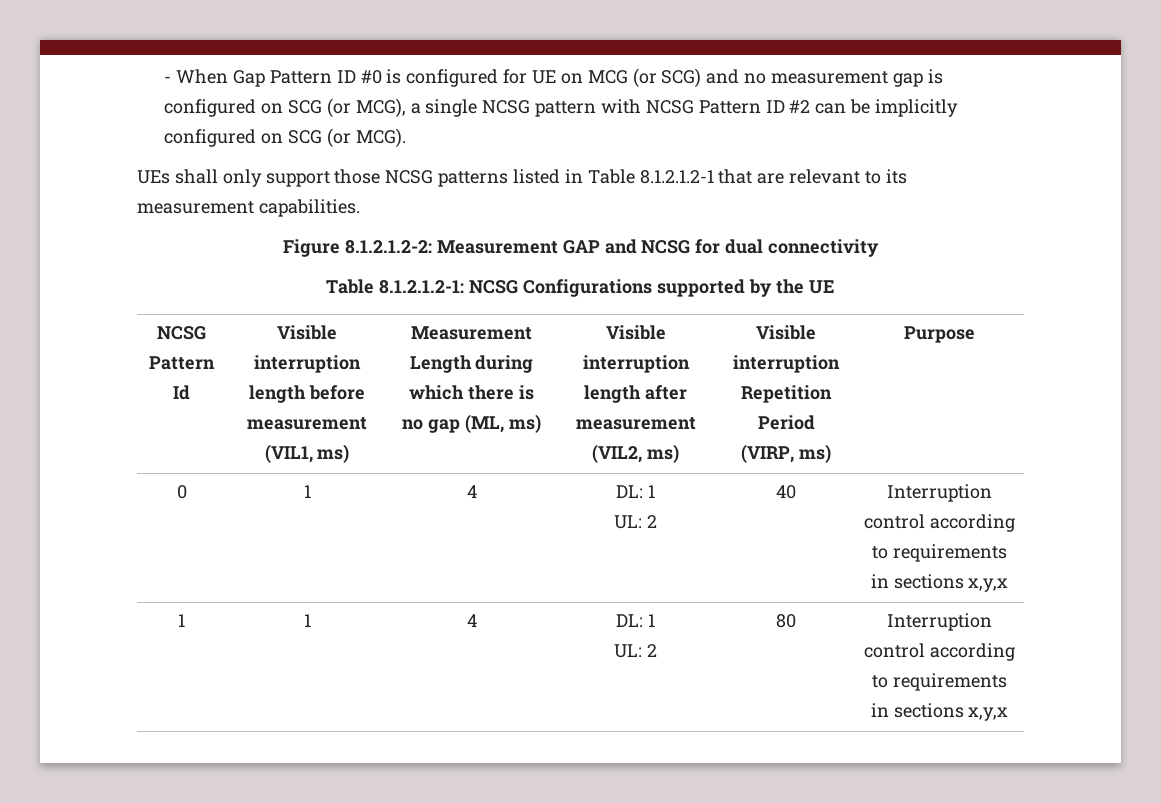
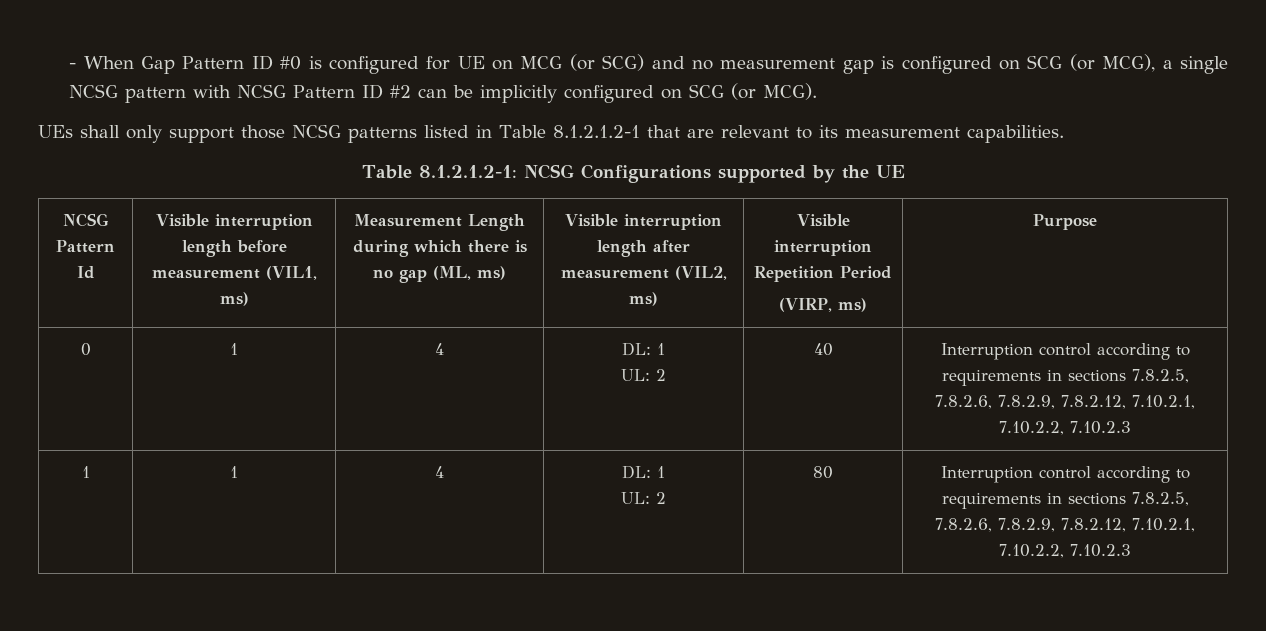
[283,239,879,257] // Figure 8.1.2.1.2-2: Measurement GAP and NCSG for dual connectivity -> (1064, 134) none
[968,578,1009,592] x,y,x -> [1131,369,1189,383] [935,395,1195,409] [999,421,1131,435] 7.8.2.5, 7.8.2.6, 7.8.2.9, 7.8.2.12, 7.10.2.1, 7.10.2.2, 7.10.2.3
[968,707,1009,721] x,y,x -> [1131,492,1189,506] [935,518,1195,532] [999,544,1131,558] 7.8.2.5, 7.8.2.6, 7.8.2.9, 7.8.2.12, 7.10.2.1, 7.10.2.2, 7.10.2.3

